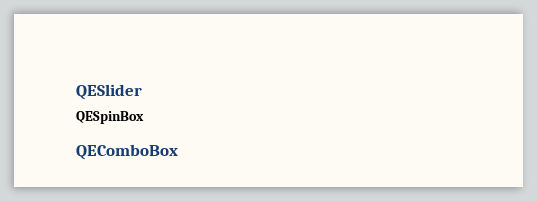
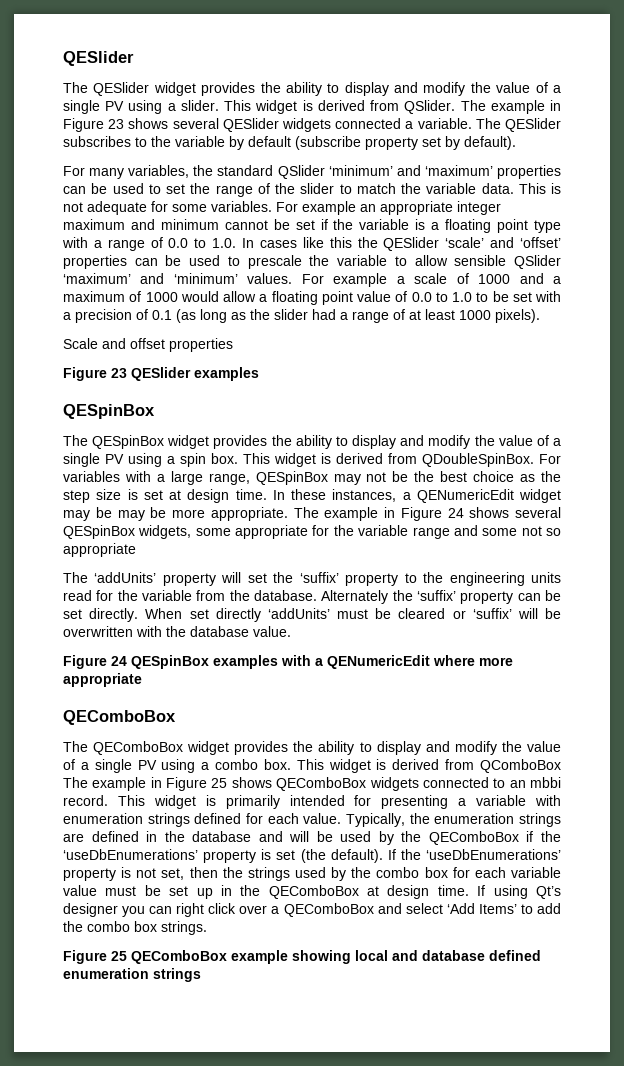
[76,111,144,124] [76,144,178,160] QESpinBox // QEComboBox -> [63,82,561,96] [63,100,561,114] [63,118,561,132] [63,136,516,150] [63,165,561,179] [63,183,561,197] [63,201,501,215] [63,219,561,233] [62,237,562,251] [63,255,561,269] [63,273,561,287] [63,291,561,305] [63,309,540,323] [63,338,233,352] [63,367,259,381] [63,404,155,419] [63,435,561,449] [63,453,561,467] [63,471,561,485] [63,489,561,503] [63,507,561,521] [63,525,562,539] [63,543,136,557] [63,572,561,586] [63,590,561,604] [63,608,562,622] [63,626,291,637] [63,655,513,669] [63,673,142,687] [63,710,176,725] [63,741,561,755] [63,759,561,773] [63,777,561,791] [63,795,561,809] [63,813,561,827] [63,831,562,845] [63,849,561,863] [63,867,562,881] [63,885,561,899] [63,903,561,917] [63,921,207,935] [63,950,541,964] [63,968,201,982] The QESlider widget provides the ability to display and modify the value of a single PV using a slider. This widget is derived from QSlider. The example in Figure 23 shows several QESlider widgets connected a variable. The QESlider subscribes to the variable by default (subscribe property set by default). // For many variables, the standard QSlider ‘minimum’ and ‘maximum’ properties can be used to set the range of the slider to match the variable data. This is not adequate for some variables. For example an appropriate integer maximum and minimum cannot be set if the variable is a floating point type with a range of 0.0 to 1.0. In cases like this the QESlider ‘scale’ and ‘offset’ properties can be used to prescale the variable to allow sensible QSlider ‘maximum’ and ‘minimum’ values. For example a scale of 1000 and a maximum of 1000 would allow a floating point value of 0.0 to 1.0 to be set with a precision of 0.1 (as long as the slider had a range of at least 1000 pixels). // Scale and offset properties // Figure 23 QESlider examples // QESpinBox // The QESpinBox widget provides the ability to display and modify the value of a single PV using a spin box. This widget is derived from QDoubleSpinBox. For variables with a large range, QESpinBox may not be the best choice as the step size is set at design time. In these instances, a QENumericEdit widget may be may be more appropriate. The example in Figure 24 shows several QESpinBox widgets, some appropriate for the variable range and some not so appropriate // The ‘addUnits’ property will set the ‘suffix’ property to the engineering units read for the variable from the database. Alternately the ‘suffix’ property can be set directly. When set directly ‘addUnits’ must be cleared or ‘suffix’ will be overwritten with the database value. // Figure 24 QESpinBox examples with a QENumericEdit where more appropriate // QEComboBox // The QEComboBox widget provides the ability to display and modify the value of a single PV using a combo box. This widget is derived from QComboBox The example in Figure 25 shows QEComboBox widgets connected to an mbbi record. This widget is primarily intended for presenting a variable with enumeration strings defined for each value. Typically, the enumeration strings are defined in the database and will be used by the QEComboBox if the ‘useDbEnumerations’ property is set (the default). If the ‘useDbEnumerations’ property is not set, then the strings used by the combo box for each variable value must be set up in the QEComboBox at design time. If using Qt’s designer you can right click over a QEComboBox and select ‘Add Items’ to add the combo box strings. // Figure 25 QEComboBox example showing local and database defined enumeration strings

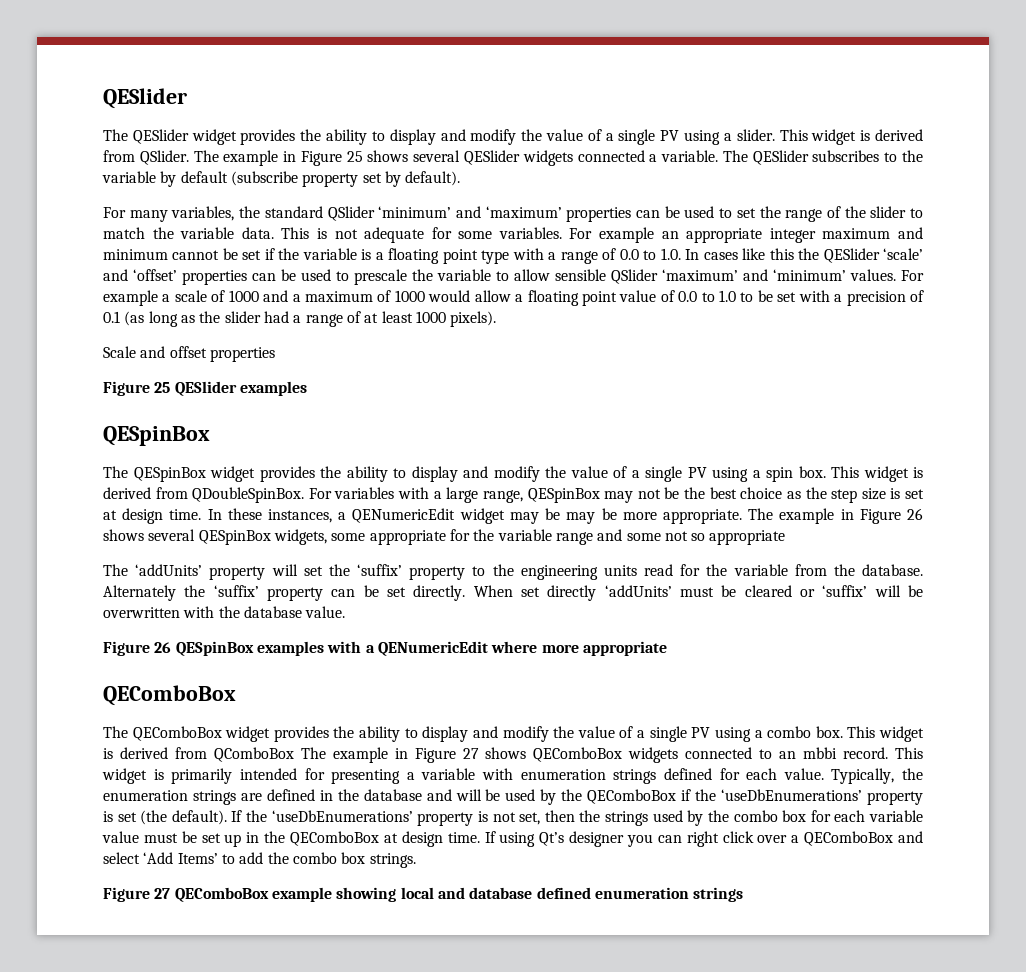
[108,119,125,129] 23 -> [346,151,363,162] 25
[111,368,127,378] 23 -> [154,382,171,393] 25
[447,508,464,518] 24 -> [907,508,924,520] 26
[111,656,127,666] 24 -> [154,642,172,653] 26
[211,778,228,788] 25 -> [462,748,479,759] 27
[111,951,127,961] 25 -> [154,888,171,899] 27

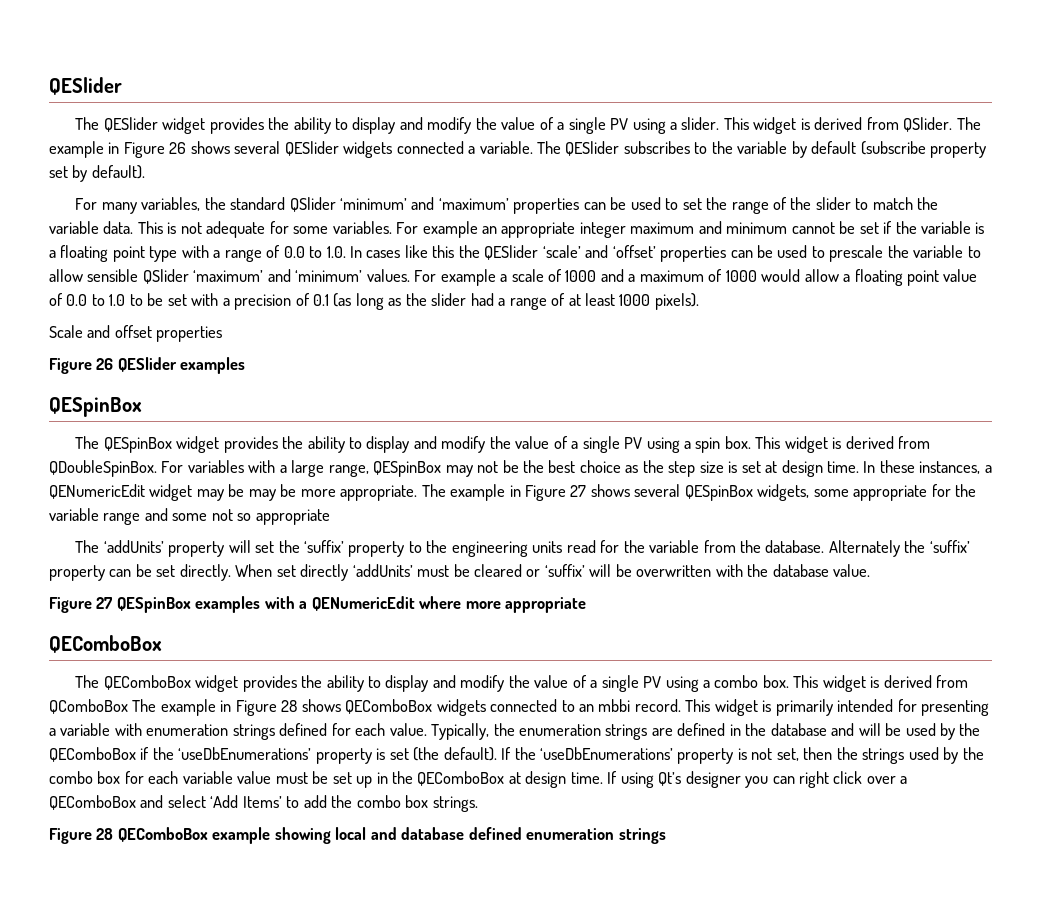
[346,151,363,162] 25 -> [169,142,187,154] 26
[154,382,171,393] 25 -> [96,358,114,370] 26
[907,508,924,520] 26 -> [570,485,587,497] 27
[154,642,172,653] 26 -> [96,597,114,609] 27
[462,748,479,759] 27 -> [281,700,298,712] 28
[154,888,171,899] 27 -> [96,828,114,840] 28

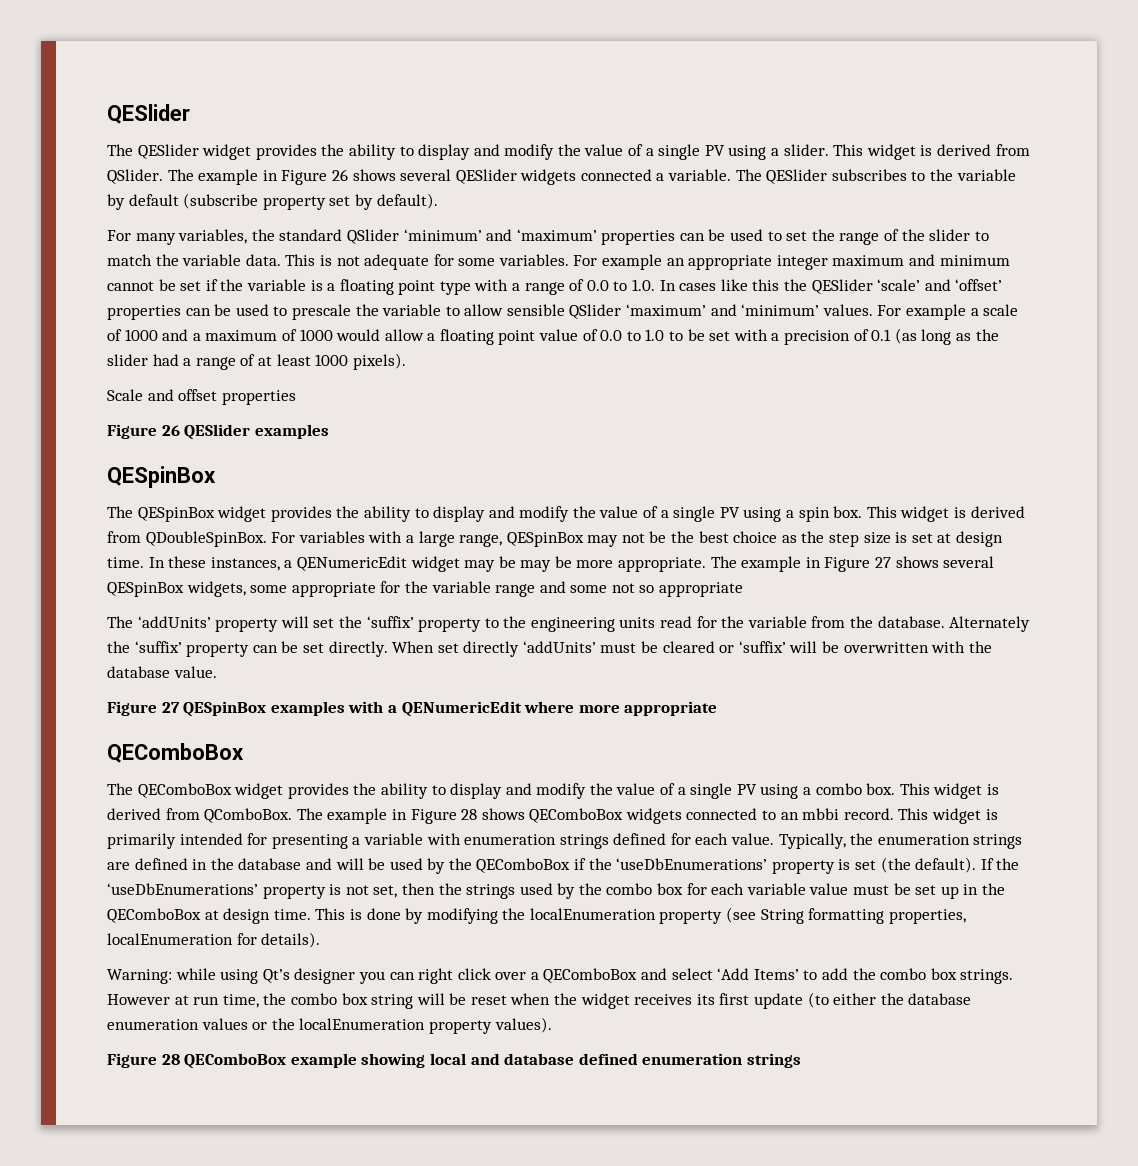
[49,699,128,714] QComboBox -> [204,808,293,823] QComboBox.
[607,771,618,784] If -> [315,907,966,924] [107,932,321,948] [107,968,216,984] This is done by modifying the localEnumeration property (see String formatting properties, localEnumeration for details). // Warning: while
(478, 804) none -> [107,992,972,1009] [107,1017,552,1034] However at run time, the combo box string will be reset when the widget receives its first update (to either the database enumeration values or the localEnumeration property values).

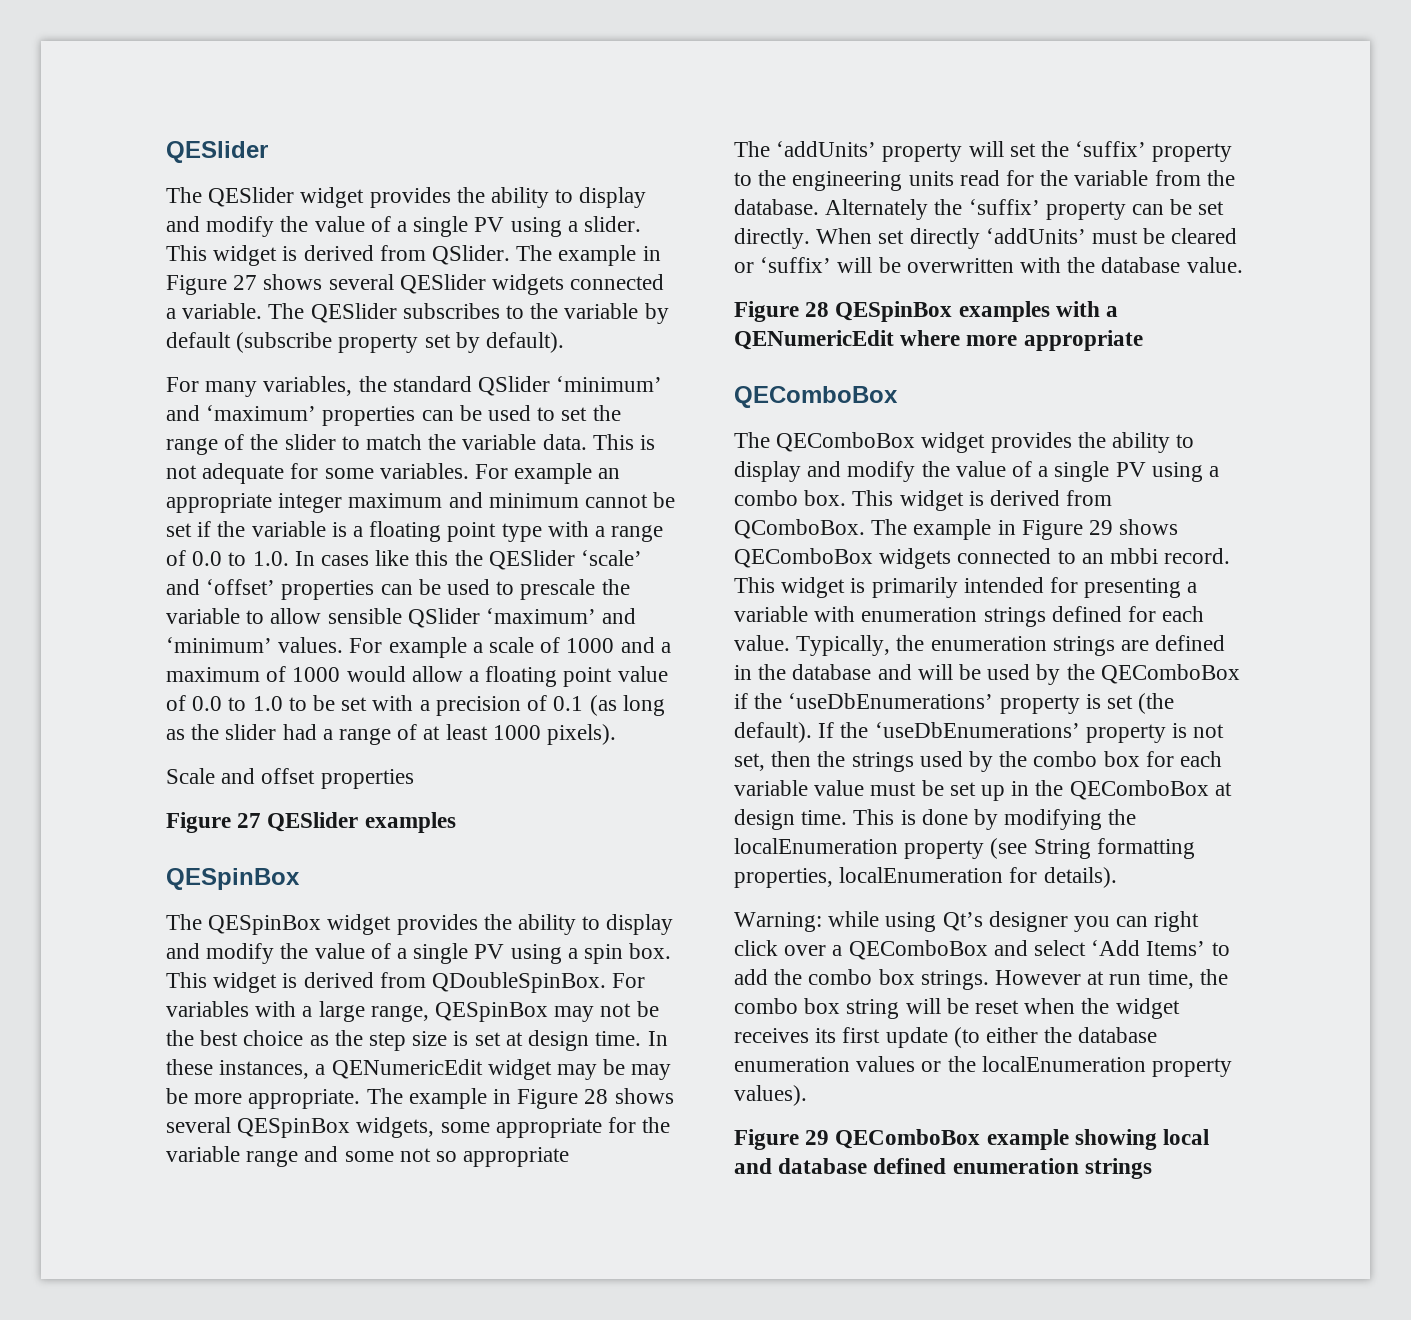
[331,169,348,181] 26 -> [233,275,258,290] 27
[161,425,180,436] 26 -> [237,813,262,828] 27
[875,557,892,568] 27 -> [584,1089,609,1104] 28
[161,702,180,713] 27 -> [805,302,830,317] 28
[461,809,478,820] 28 -> [1089,520,1114,535] 29
[161,1054,180,1065] 28 -> [805,1130,830,1145] 29

